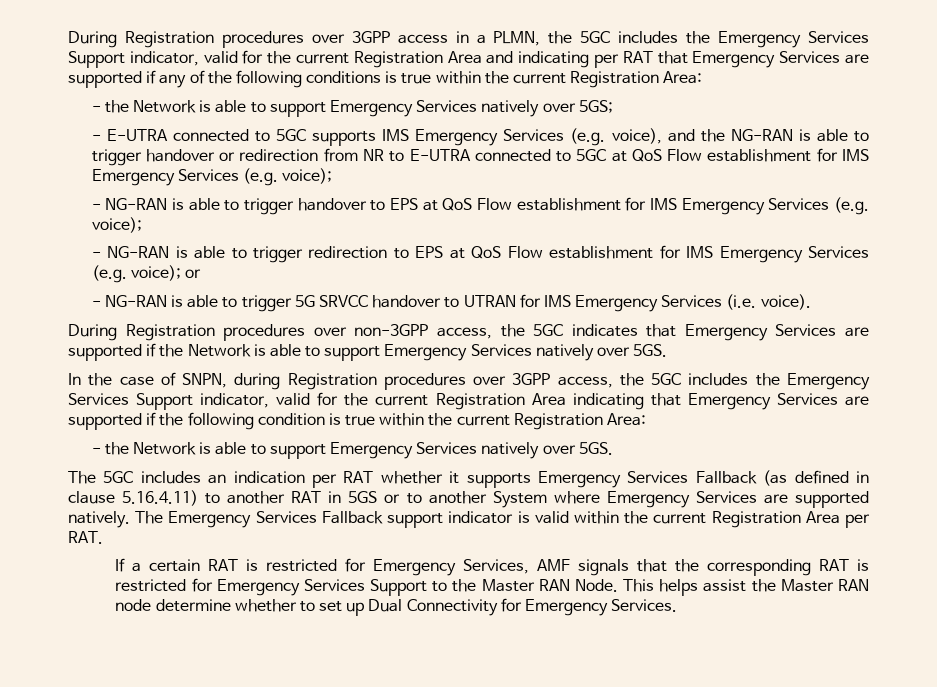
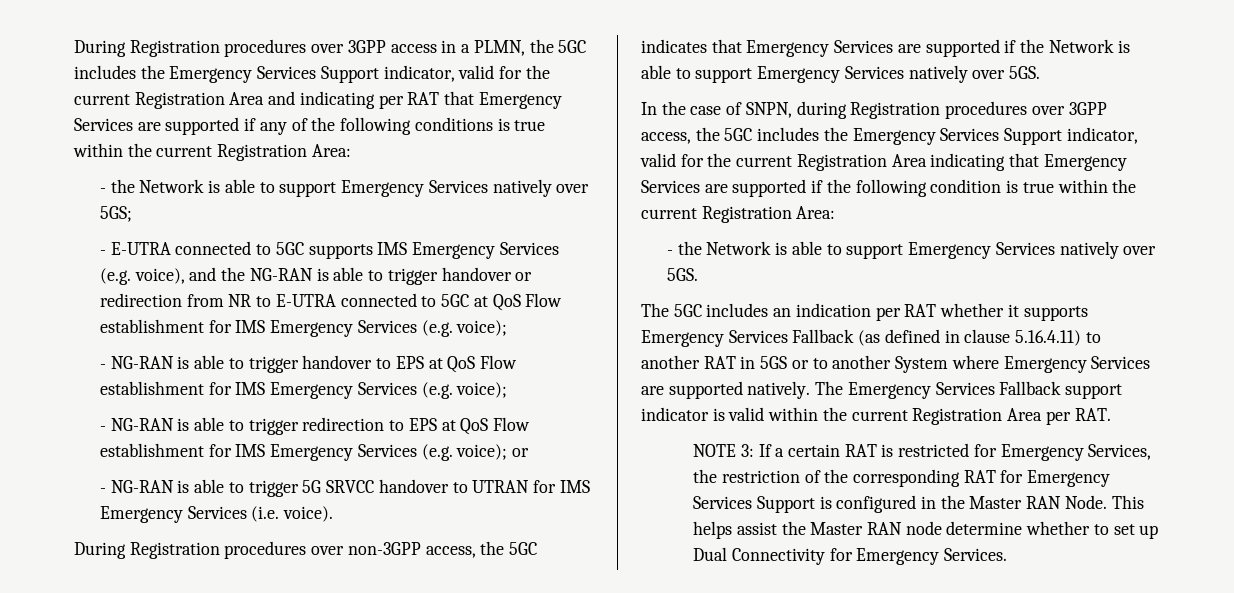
(103, 537) none -> [693,444,754,457] NOTE 3:
[537,559,668,576] AMF signals that -> [693,469,821,483] the restriction of
[857,559,870,571] [115,579,187,592] is restricted -> (996, 476) none
[432,581,448,592] to -> [819,495,936,513] is configured in

